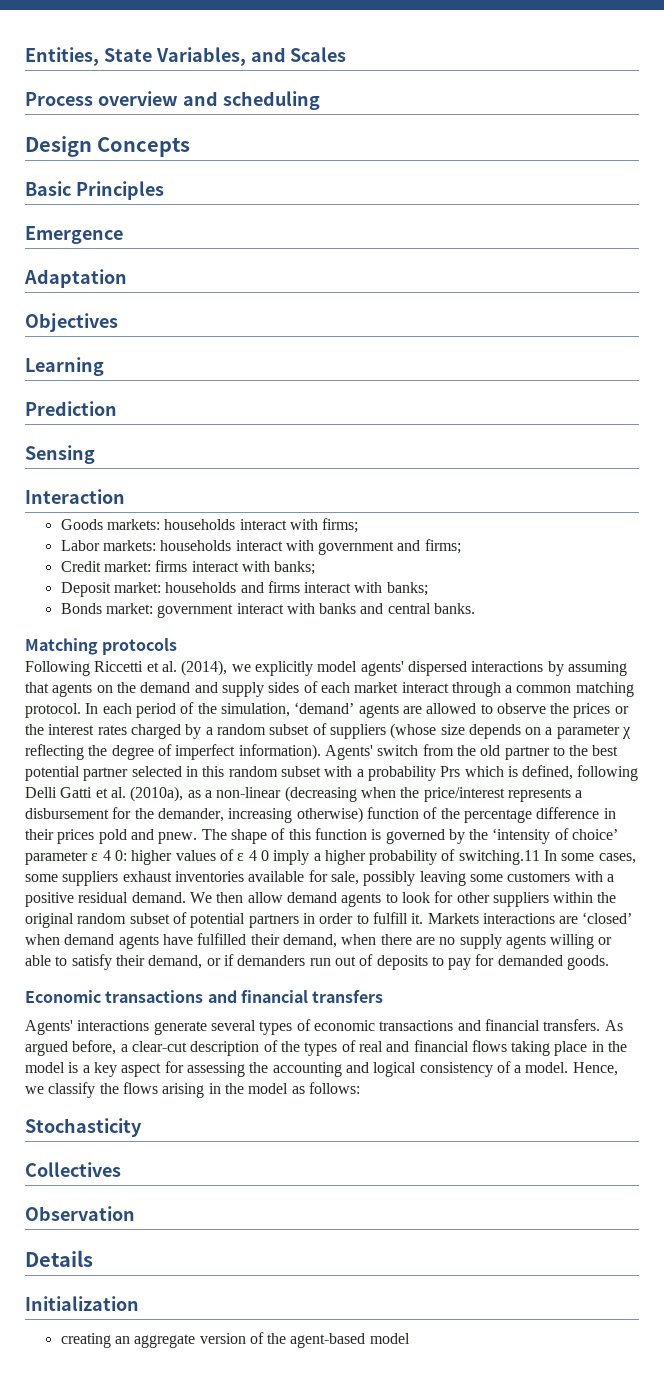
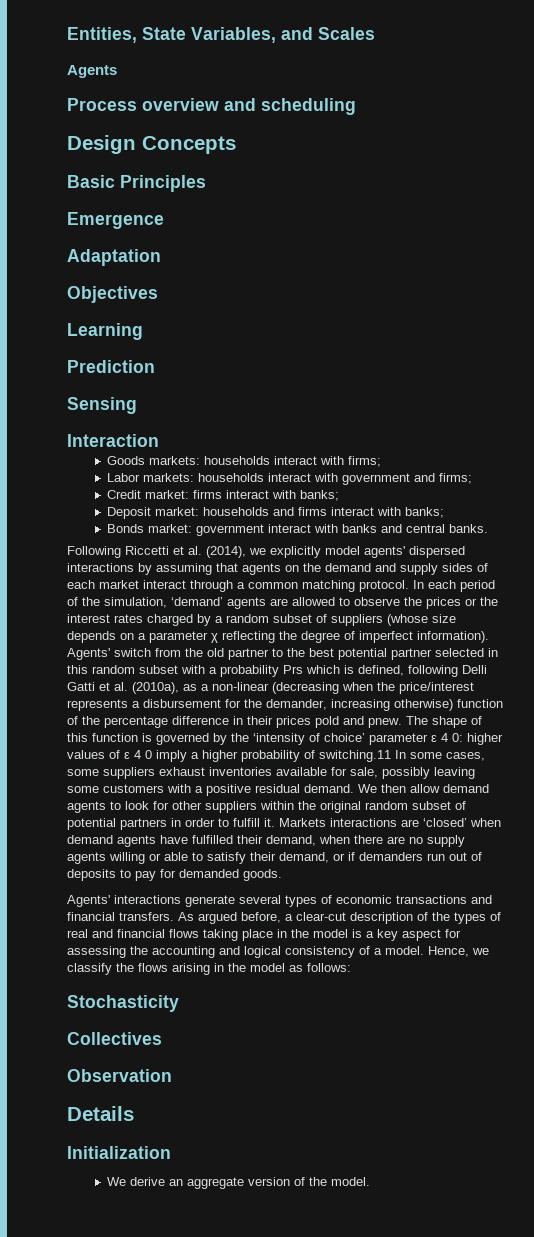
(347, 54) none -> [67,65,117,78] // Agents
[25,638,178,655] // Matching protocols -> (488, 528) none
[25,990,384,1003] // Economic transactions and financial transfers -> (282, 875) none
[60,1333,111,1348] creating -> [106,1177,165,1186] We derive
[290,1333,410,1348] agent-based model -> [330,1177,370,1186] model.

